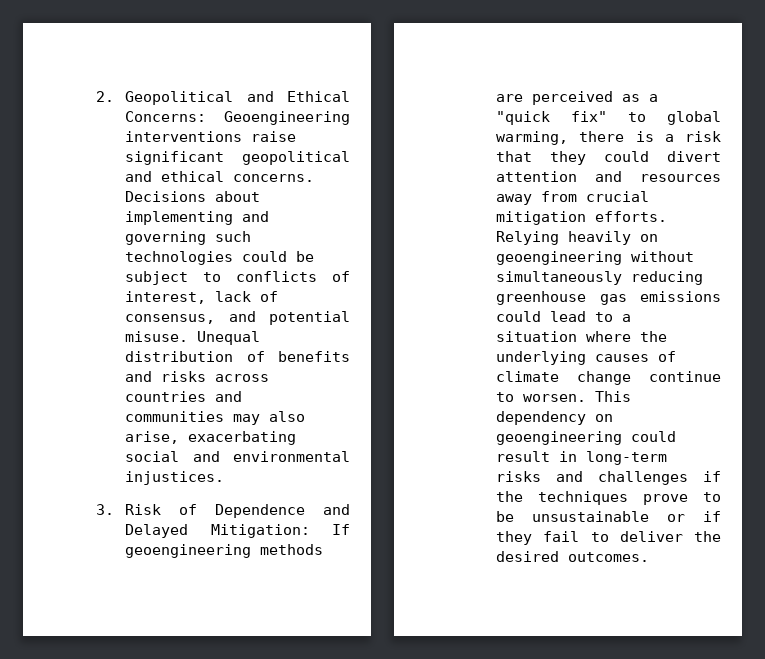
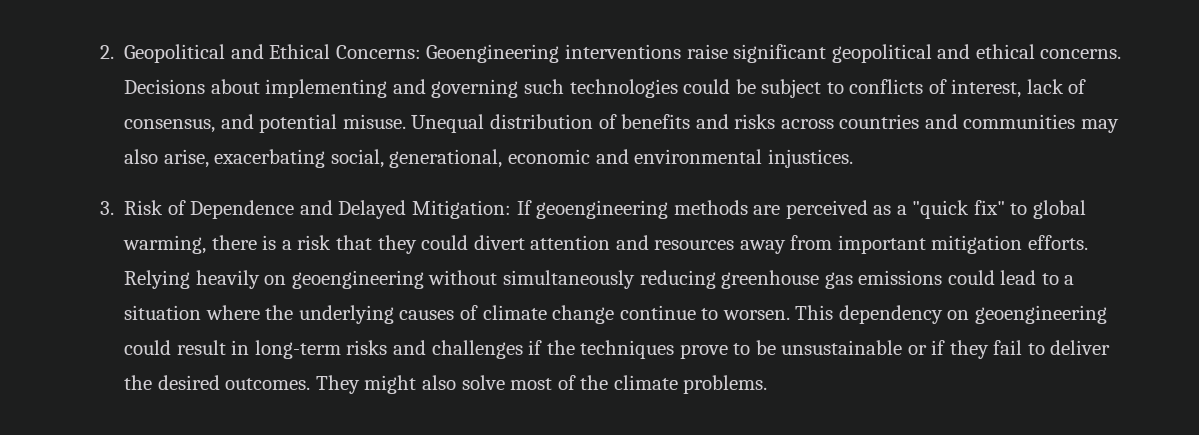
[125,451,180,462] social -> [330,149,590,168] social, generational, economic
[586,191,650,202] crucial -> [837,235,926,254] important
(650, 557) none -> [315,375,768,394] They might also solve most of the climate problems.

